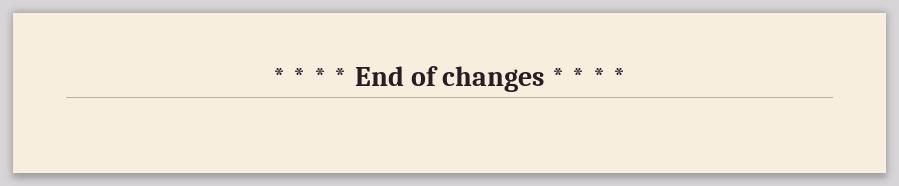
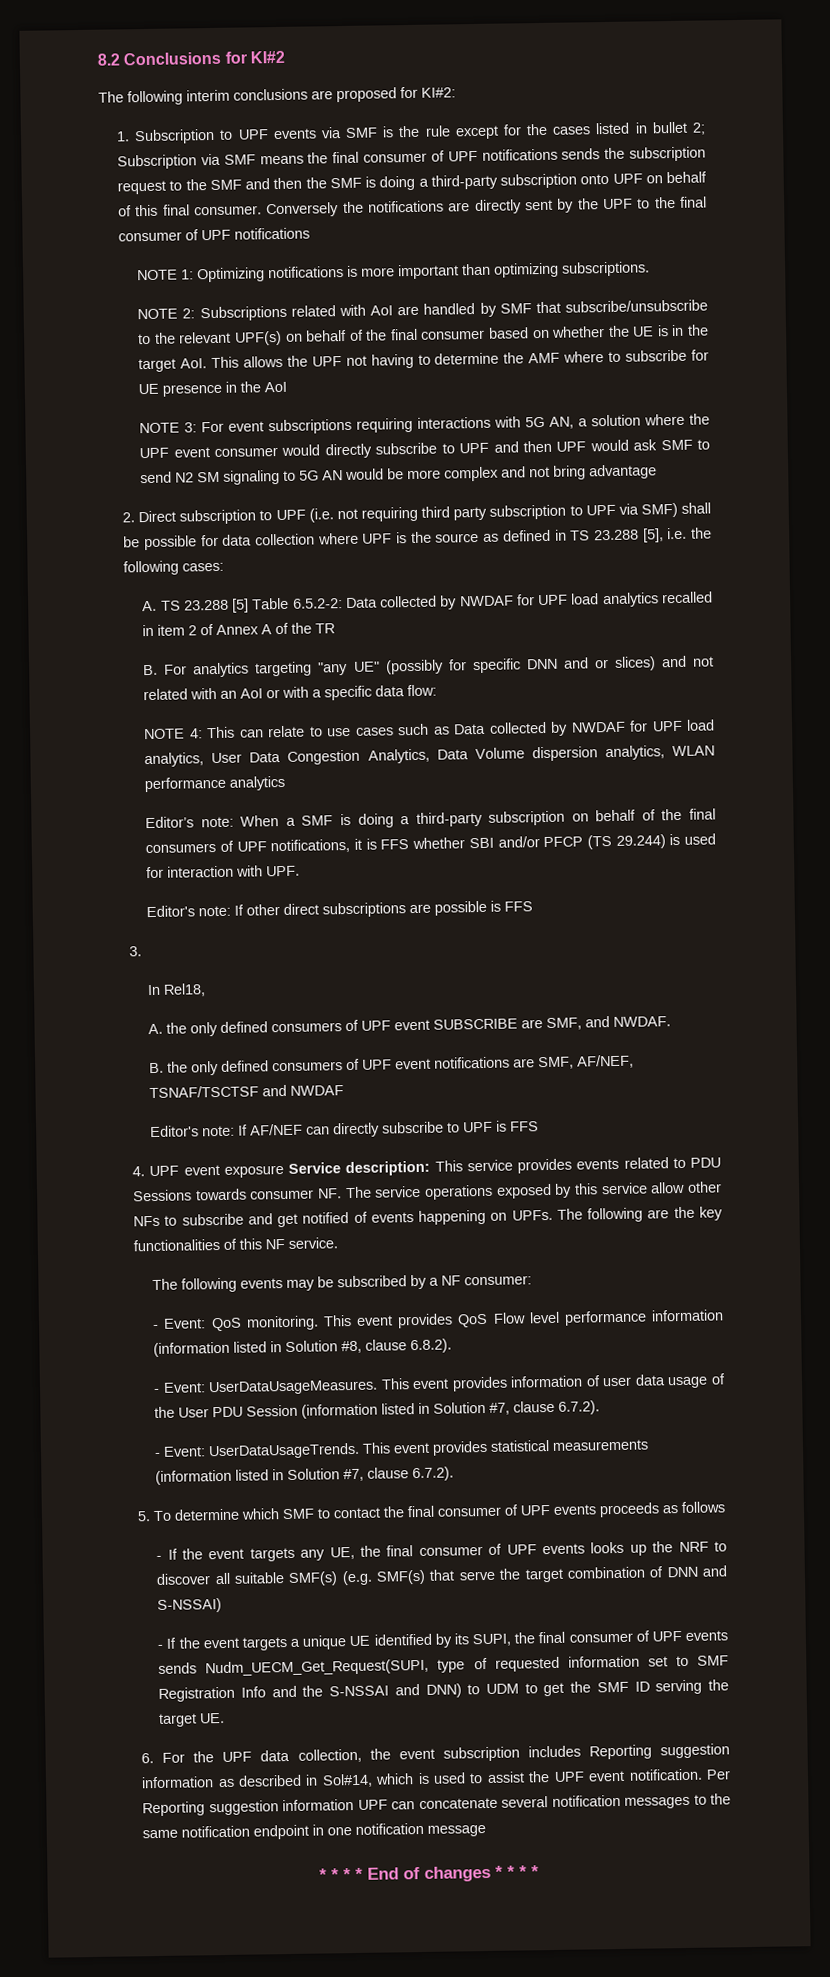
(272, 77) none -> [97,50,285,66] [98,86,456,106] [116,121,706,145] [117,146,706,170] [117,171,707,195] [118,196,707,218] [118,227,311,242] [137,261,651,283] [137,299,708,322] [138,324,709,346] [138,349,709,373] [138,381,288,397] [139,413,710,435] [139,439,710,459] [140,464,658,485] [122,502,711,525] [123,527,712,551] [123,560,225,576] [142,591,714,613] [142,622,336,637] [143,655,715,678] [143,684,438,701] [144,719,715,740] [144,745,716,768] [144,775,286,793] [145,808,717,829] [145,833,716,854] [146,865,301,879] [146,900,534,918] [129,946,143,957] [147,983,207,997] [148,1016,672,1037] [149,1054,635,1076] [149,1084,345,1099] [150,1120,540,1138] [132,1157,721,1178] [133,1181,723,1202] [133,1206,723,1228] [133,1237,339,1252] [152,1274,533,1293] [153,1309,724,1332] [153,1338,453,1358] [154,1373,726,1396] [154,1400,601,1419] [155,1439,650,1460] [155,1466,455,1485] [137,1501,726,1522] [156,1541,728,1562] [156,1565,728,1586] [157,1597,223,1613] [157,1630,729,1651] [158,1655,729,1677] [158,1679,729,1702] [158,1712,226,1727] [141,1743,730,1764] [141,1768,731,1789] [142,1793,731,1817] [142,1822,487,1840] 8.2 Conclusions for KI#2 // The following interim conclusions are proposed for KI#2: // 1. Subscription to UPF events via SMF is the rule except for the cases listed in bullet 2; Subscription via SMF means the final consumer of UPF notifications sends the subscription request to the SMF and then the SMF is doing a third-party subscription onto UPF on behalf of this final consumer. Conversely the notifications are directly sent by the UPF to the final consumer of UPF notifications // NOTE 1: Optimizing notifications is more important than optimizing subscriptions. // NOTE 2: Subscriptions related with AoI are handled by SMF that subscribe/unsubscribe to the relevant UPF(s) on behalf of the final consumer based on whether the UE is in the target AoI. This allows the UPF not having to determine the AMF where to subscribe for UE presence in the AoI // NOTE 3: For event subscriptions requiring interactions with 5G AN, a solution where the UPF event consumer would directly subscribe to UPF and then UPF would ask SMF to send N2 SM signaling to 5G AN would be more complex and not bring advantage // 2. Direct subscription to UPF (i.e. not requiring third party subscription to UPF via SMF) shall be possible for data collection where UPF is the source as defined in TS 23.288 [5], i.e. the following cases: // A. TS 23.288 [5] Table 6.5.2-2: Data collected by NWDAF for UPF load analytics recalled in item 2 of Annex A of the TR // B. For analytics targeting "any UE" (possibly for specific DNN and or slices) and not related with an AoI or with a specific data flow: // NOTE 4: This can relate to use cases such as Data collected by NWDAF for UPF load analytics, User Data Congestion Analytics, Data Volume dispersion analytics, WLAN performance analytics // Editor’s note: When a SMF is doing a third-party subscription on behalf of the final consumers of UPF notifications, it is FFS whether SBI and/or PFCP (TS 29.244) is used for interaction with UPF. // Editor's note: If other direct subscriptions are possible is FFS // 3. // In Rel18, // A. the only defined consumers of UPF event SUBSCRIBE are SMF, and NWDAF. // B. the only defined consumers of UPF event notifications are SMF, AF/NEF, TSNAF/TSCTSF and NWDAF // Editor's note: If AF/NEF can directly subscribe to UPF is FFS // 4. UPF event exposure Service description: This service provides events related to PDU Sessions towards consumer NF. The service operations exposed by this service allow other NFs to subscribe and get notified of events happening on UPFs. The following are the key functionalities of this NF service. // The following events may be subscribed by a NF consumer: // - Event: QoS monitoring. This event provides QoS Flow level performance information (information listed in Solution #8, clause 6.8.2). // - Event: UserDataUsageMeasures. This event provides information of user data usage of the User PDU Session (information listed in Solution #7, clause 6.7.2). // - Event: UserDataUsageTrends. This event provides statistical measurements (information listed in Solution #7, clause 6.7.2). // 5. To determine which SMF to contact the final consumer of UPF events proceeds as follows // - If the event targets any UE, the final consumer of UPF events looks up the NRF to discover all suitable SMF(s) (e.g. SMF(s) that serve the target combination of DNN and S-NSSAI) // - If the event targets a unique UE identified by its SUPI, the final consumer of UPF events sends Nudm_UECM_Get_Request(SUPI, type of requested information set to SMF Registration Info and the S-NSSAI and DNN) to UDM to get the SMF ID serving the target UE. // 6. For the UPF data collection, the event subscription includes Reporting suggestion information as described in Sol#14, which is used to assist the UPF event notification. Per Reporting suggestion information UPF can concatenate several notification messages to the same notification endpoint in one notification message //

